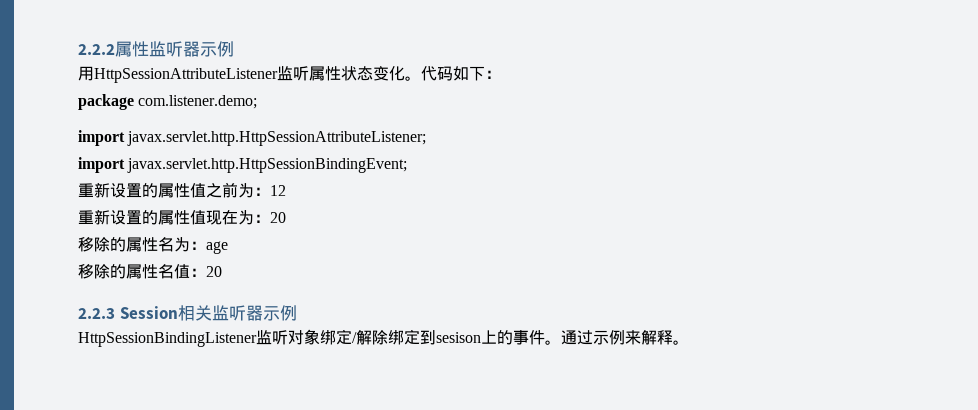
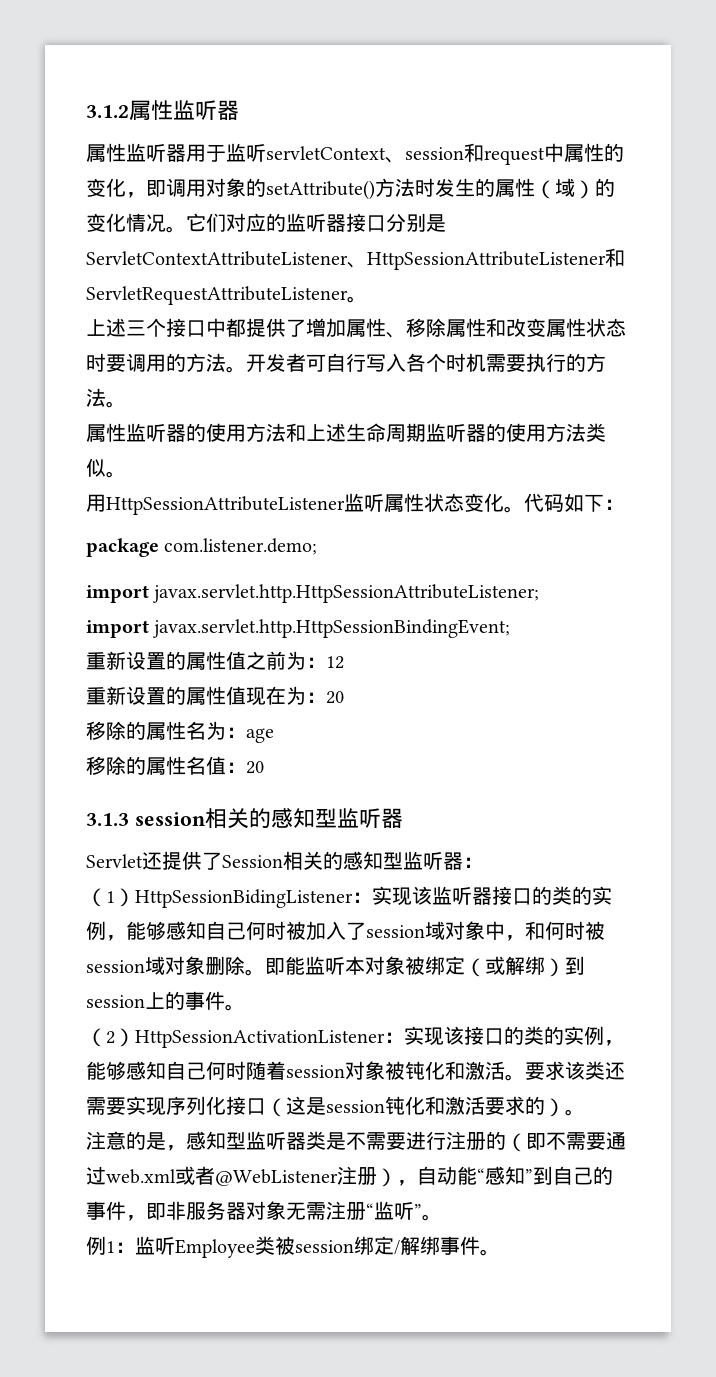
[78,41,234,57] 2.2.2属性监听器示例 -> [86,100,239,121] [86,143,624,165] [86,178,615,200] [86,213,446,233] [86,248,625,270] [86,286,367,305] [86,318,626,338] [86,353,606,373] [86,388,126,408] [86,423,606,442] [86,458,126,478] 3.1.2属性监听器 // 属性监听器用于监听servletContext、session和request中属性的变化，即调用对象的setAttribute()方法时发生的属性（域）的变化情况。它们对应的监听器接口分别是ServletContextAttributeListener、HttpSessionAttributeListener和ServletRequestAttributeListener。 // 上述三个接口中都提供了增加属性、移除属性和改变属性状态时要调用的方法。开发者可自行写入各个时机需要执行的方法。 // 属性监听器的使用方法和上述生命周期监听器的使用方法类似。
[78,305,297,321] [78,329,673,347] 2.2.3 Session相关监听器示例 // HttpSessionBindingListener监听对象绑定/解除绑定到sesison上的事件。通过示例来解释 -> [86,808,403,829] [86,851,483,870] [86,886,612,908] [86,921,605,941] [86,956,585,977] [86,991,245,1011] [86,1026,624,1048] [86,1061,625,1081] [86,1096,585,1117] [86,1131,626,1152] [86,1166,613,1187] [86,1201,442,1221] [86,1236,480,1258] 3.1.3 session相关的感知型监听器 // Servlet还提供了Session相关的感知型监听器： // （1）HttpSessionBidingListener：实现该监听器接口的类的实例，能够感知自己何时被加入了session域对象中，和何时被session域对象删除。即能监听本对象被绑定（或解绑）到session上的事件。 // （2）HttpSessionActivationListener：实现该接口的类的实例，能够感知自己何时随着session对象被钝化和激活。要求该类还需要实现序列化接口（这是session钝化和激活要求的）。 // 注意的是，感知型监听器类是不需要进行注册的（即不需要通过web.xml或者@WebListener注册），自动能“感知”到自己的事件，即非服务器对象无需注册“监听”。 // 例1：监听Employee类被session绑定/解绑事件

